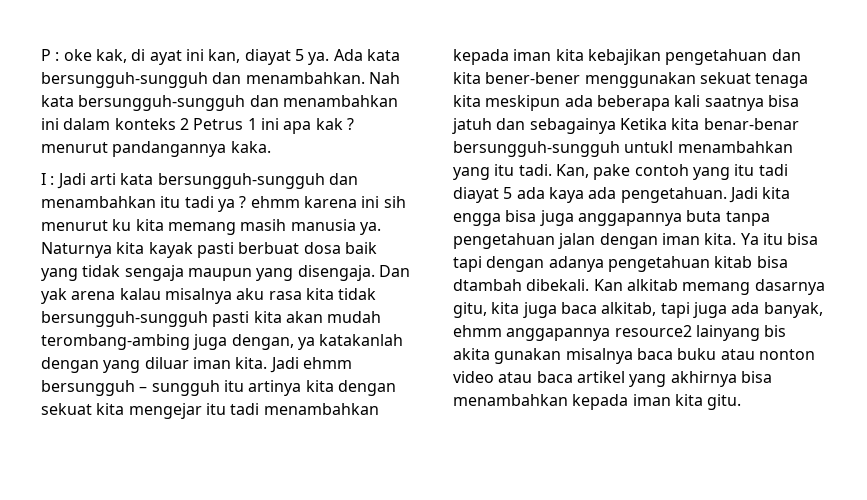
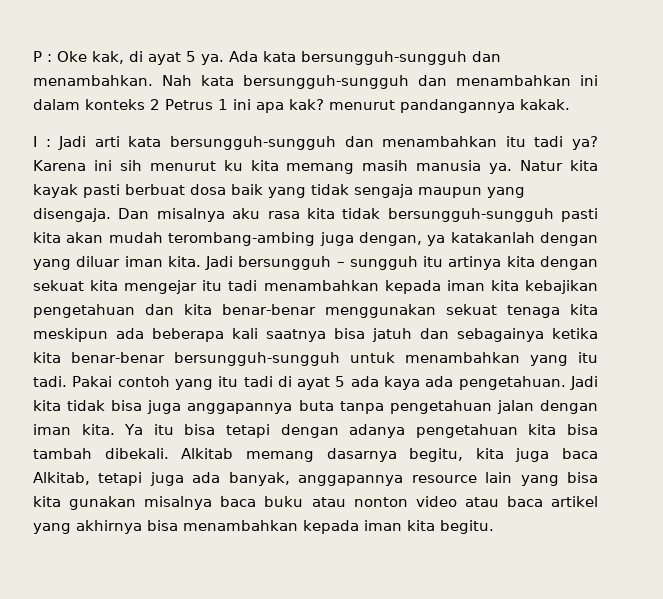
[63,49,92,61] oke -> [57,51,87,62] Oke
[185,49,291,65] ini kan, diayat -> (181, 58) none
[315,118,354,130] kak ? -> [289,99,324,110] kak?
[230,141,271,153] kaka. -> [520,99,570,110] kakak.
[217,196,357,212] ya ? ehmm karena -> [572,136,599,150] [33,160,86,171] ya? Karena
[41,242,112,258] Naturnya -> [520,160,564,171] Natur
[41,288,161,304] yak arena kalau -> (150, 213) none
[302,357,352,369] ehmm -> (234, 263) none
[485,72,581,84] bener-bener -> [222,304,317,315] benar-benar
[619,118,667,130] Ketika -> [552,328,598,339] ketika
[624,141,674,153] untukl -> [349,352,395,363] untuk
[555,164,631,180] Kan, pake -> [72,376,113,387] Pakai
[453,187,499,203] diayat -> [277,376,331,390] di ayat
[453,213,501,226] engga -> [67,400,106,411] tidak
[453,256,482,272] tapi -> [225,424,270,438] tetapi
[714,256,788,268] [453,279,678,291] kitab bisa dtambah dibekali. Kan alkitab -> [528,424,598,435] [33,448,234,459] kita bisa tambah dibekali. Alkitab
[453,302,487,318] gitu, -> [409,448,464,462] begitu,
[601,302,690,318] alkitab, tapi -> [33,472,143,486] Alkitab, tetapi
[453,325,787,341] [453,348,490,360] ehmm anggapannya resource2 lainyang bis akita -> [298,472,599,486] [33,496,61,507] anggapannya resource lain yang bisa kita
[707,394,742,410] gitu. -> [440,520,494,534] begitu.

